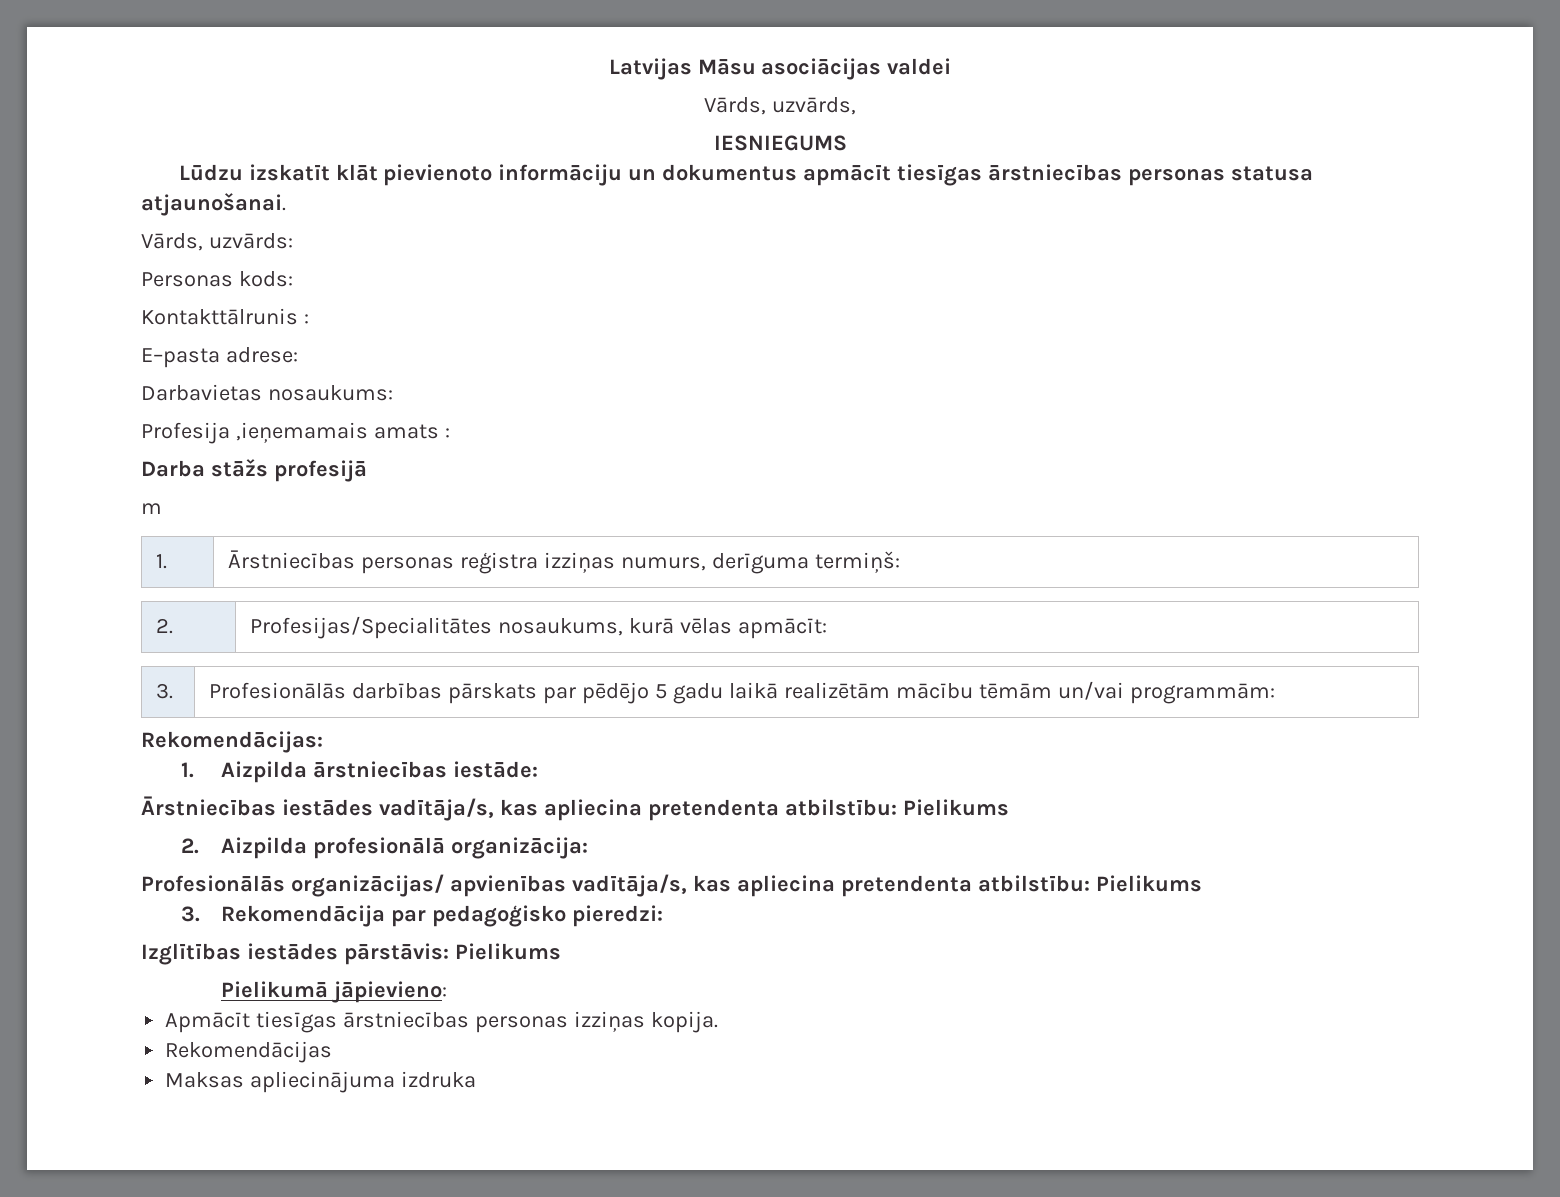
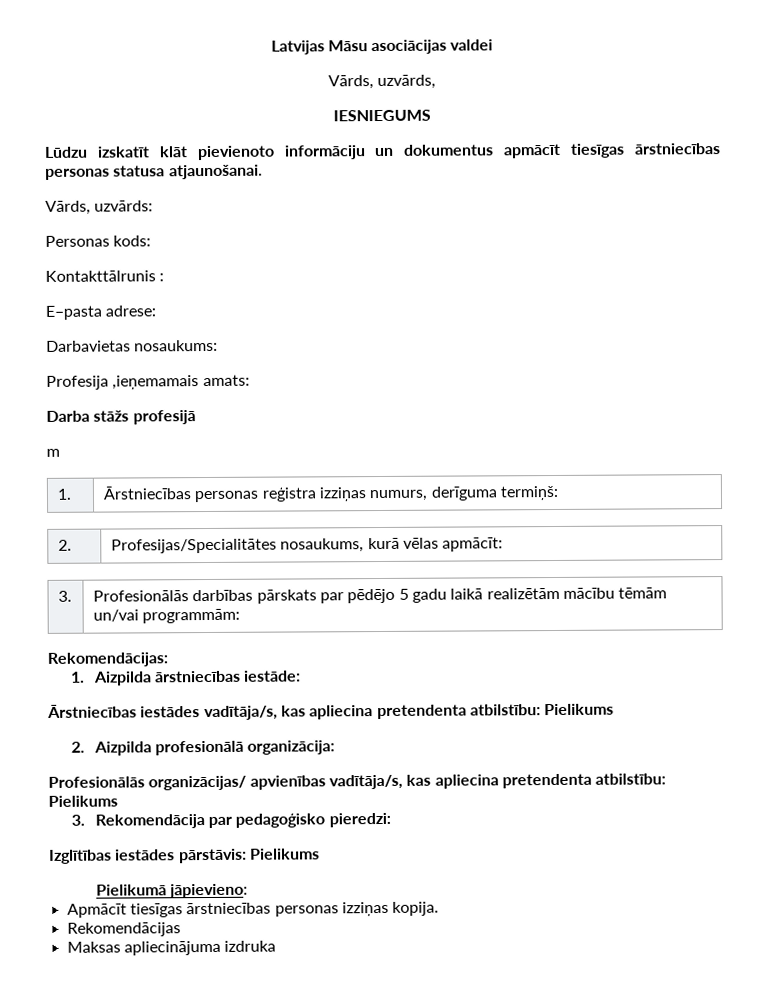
[373,424,450,439] amats : -> [202,374,250,387] amats:

